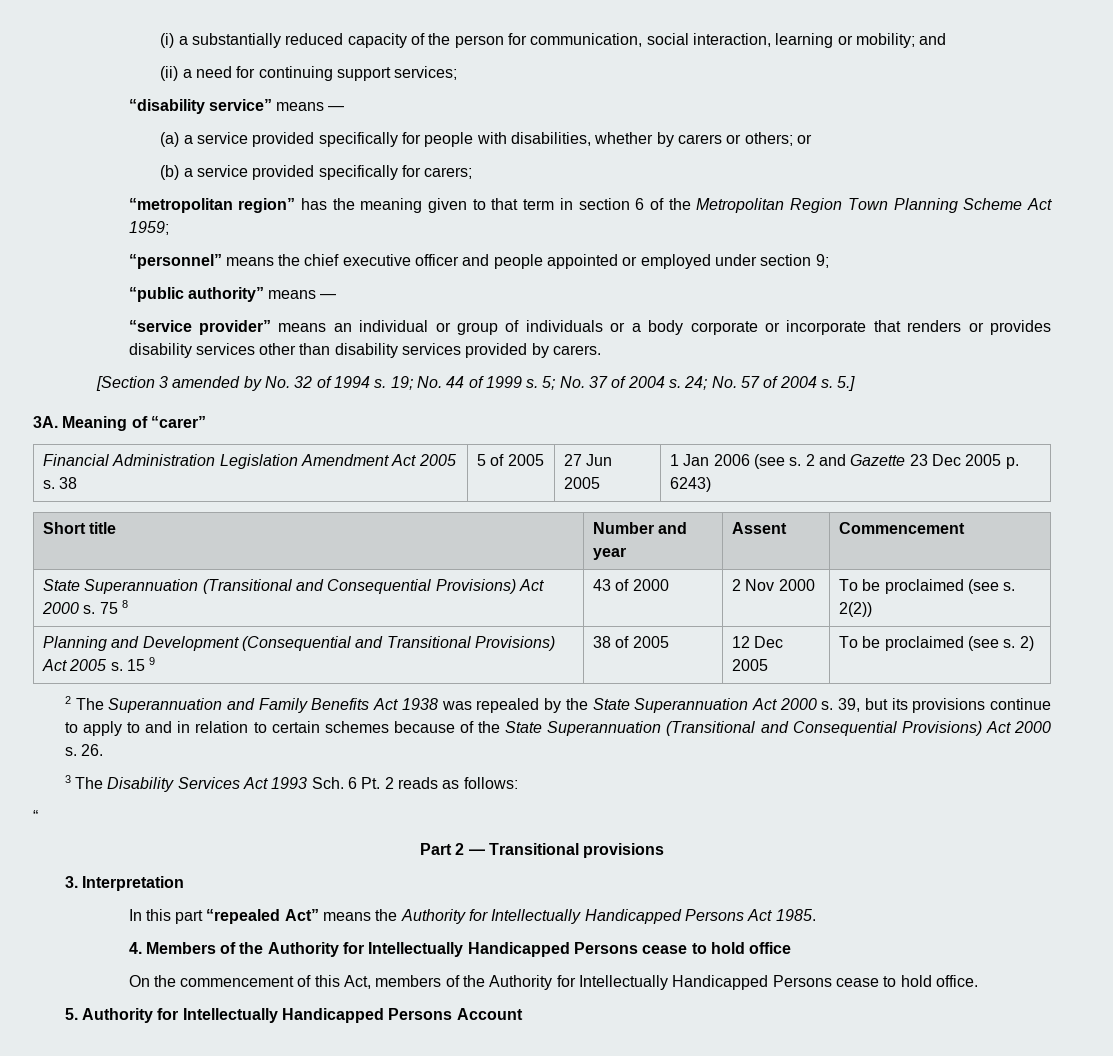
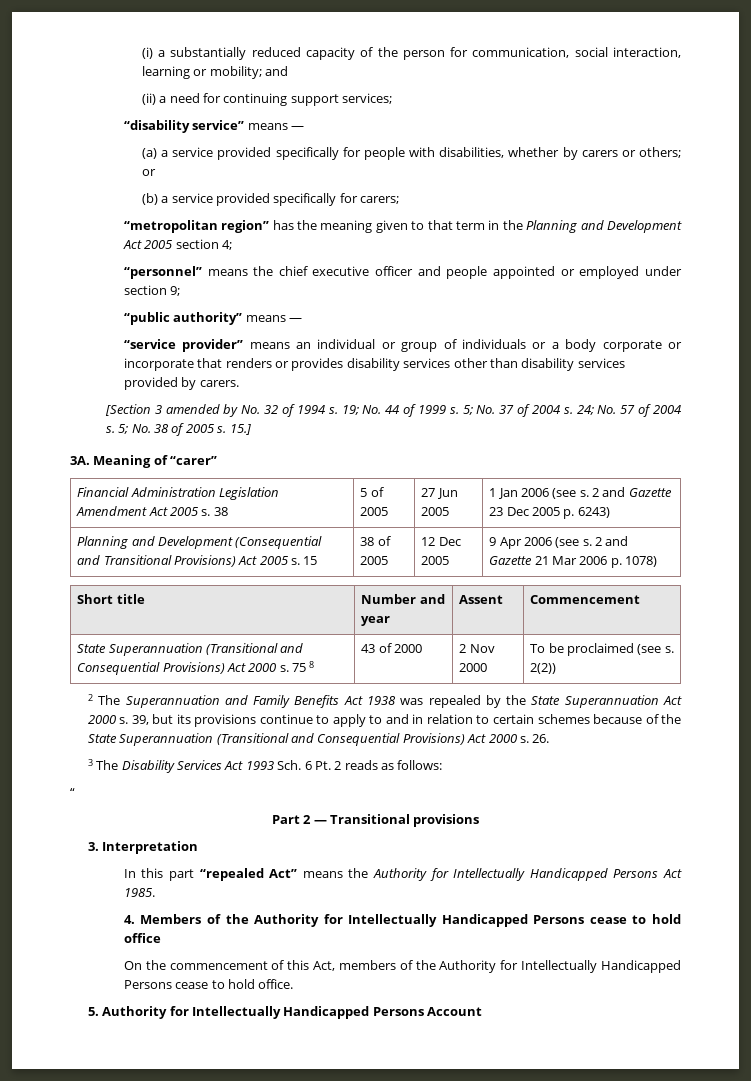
[578,198,1053,213] [128,221,169,235] section 6 of the Metropolitan Region Town Planning Scheme Act 1959; -> [502,220,682,233] [122,239,233,250] the Planning and Development Act 2005 section 4;
[837,376,856,391] 5.] -> [118,423,251,436] 5; No. 38 of 2005 s. 15.]
(712, 484) none -> [77,536,323,549] [77,555,318,567] [360,536,391,546] [360,556,389,565] [421,537,461,546] [421,556,450,565] [489,536,629,549] [489,556,658,568] // Planning and Development (Consequential and Transitional Provisions) Act 2005 s. 15 | 38 of 2005 | 12 Dec 2005 | 9 Apr 2006 (see s. 2 and Gazette 21 Mar 2006 p. 1078)
[43,636,556,651] [42,657,156,671] [593,636,669,648] [732,636,784,648] [732,659,769,671] [839,636,1034,651] // Planning and Development (Consequential and Transitional Provisions) Act 2005 s. 15 9 | 38 of 2005 | 12 Dec 2005 | To be proclaimed (see s. 2) -> (557, 668) none

